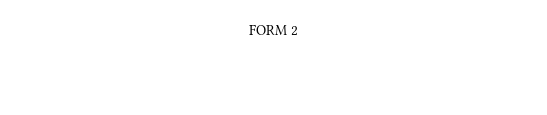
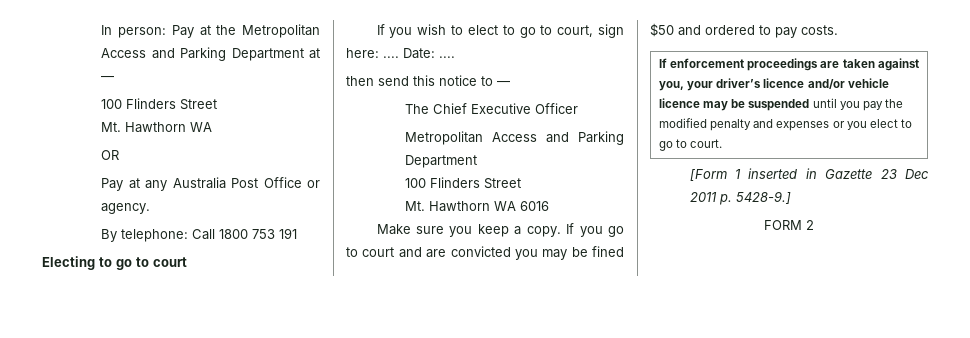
(249, 29) none -> [101,24,320,38] [101,47,321,61] [101,76,115,81] [101,98,218,110] [101,122,213,133] [101,150,120,160] [101,177,320,191] [101,203,151,214] [101,228,298,242] [42,256,187,270] [376,24,624,38] [346,48,455,59] [346,75,510,86] [405,103,579,114] [405,131,624,145] [405,155,478,168] [405,177,522,189] [405,201,550,212] [376,223,624,237] [346,246,624,260] [650,23,838,38] [659,58,919,71] [659,78,889,91] [659,98,903,111] [659,118,912,131] [659,139,723,151] [689,168,929,181] [689,191,791,205] In person: Pay at the Metropolitan Access and Parking Department at — // 100 Flinders Street // Mt. Hawthorn WA // OR // Pay at any Australia Post Office or agency. // By telephone: Call 1800 753 191 // Electing to go to court // If you wish to elect to go to court, sign here: .... Date: .... // then send this notice to — // The Chief Executive Officer // Metropolitan Access and Parking Department // 100 Flinders Street // Mt. Hawthorn WA 6016 // Make sure you keep a copy. If you go to court and are convicted you may be fined $50 and ordered to pay costs. // If enforcement proceedings are taken against you, your driver’s licence and/or vehicle licence may be suspended until you pay the modified penalty and expenses or you elect to go to court. // [Form 1 inserted in Gazette 23 Dec 2011 p. 5428-9.] //

